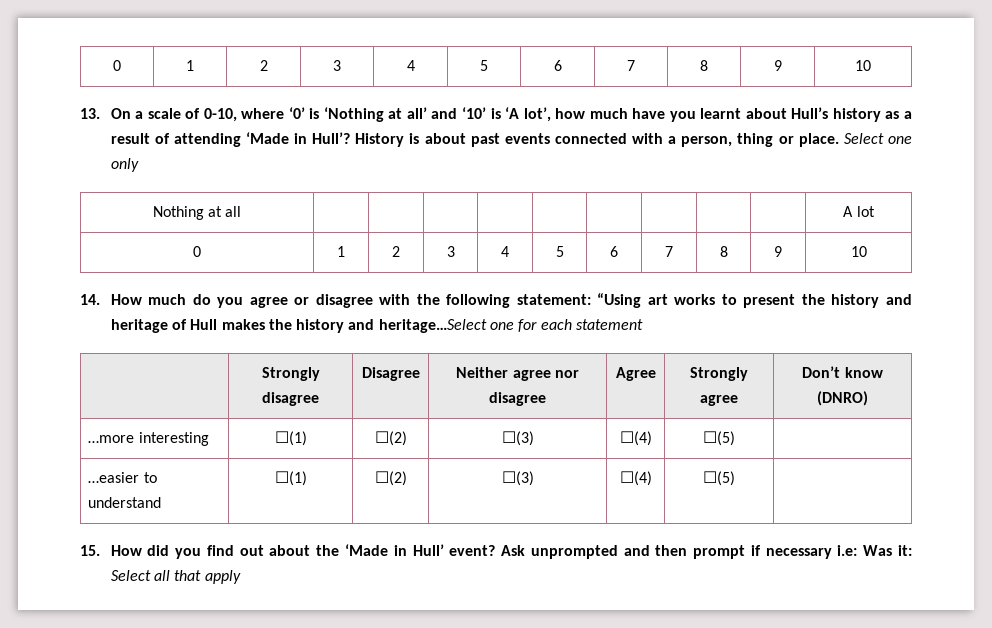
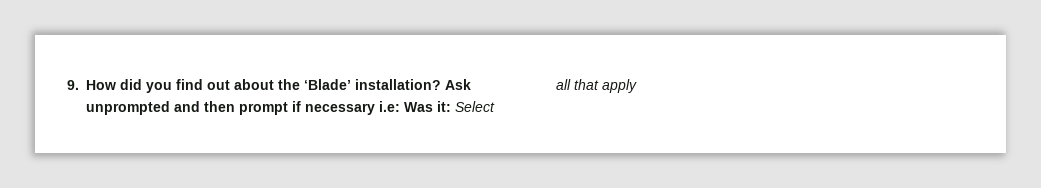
[113,60,121,71] [186,60,194,71] [259,60,268,71] [333,60,341,71] [406,60,415,71] [480,60,488,71] [553,60,562,71] [627,60,635,71] [700,60,708,71] [773,60,782,71] [855,60,871,71] [80,107,913,122] [110,132,912,147] [110,158,139,172] [152,206,242,220] [843,206,875,217] [193,246,201,257] [337,246,345,257] [392,246,400,257] [446,246,455,257] [501,246,509,257] [555,246,564,257] [610,246,618,257] [665,246,673,257] [719,246,728,257] [774,246,782,257] [850,246,867,257] [80,293,913,308] [110,319,644,333] [261,367,320,381] [262,392,319,406] [361,367,420,381] [456,367,579,381] [489,392,546,406] [615,367,656,381] [690,367,748,381] [700,395,738,406] [802,366,883,378] [817,391,868,406] [88,432,209,446] [274,431,307,446] [374,431,407,446] [501,431,534,446] [619,431,652,446] [703,431,735,446] [88,472,157,483] [88,497,162,508] [274,471,307,486] [374,471,407,486] [501,471,534,486] [619,471,652,486] [703,471,735,486] [80,545,100,556] 0 | 1 | 2 | 3 | 4 | 5 | 6 | 7 | 8 | 9 | 10 // 13. On a scale of 0-10, where ‘0’ is ‘Nothing at all’ and ‘10’ is ‘A lot’, how much have you learnt about Hull’s history as a result of attending ‘Made in Hull’? History is about past events connected with a person, thing or place. Select one only // Nothing at all | | | | | | | | | | A lot // 0 | 1 | 2 | 3 | 4 | 5 | 6 | 7 | 8 | 9 | 10 // 14. How much do you agree or disagree with the following statement: “Using art works to present the history and heritage of Hull makes the history and heritage…Select one for each statement // | Strongly disagree | Disagree | Neither agree nor disagree | Agree | Strongly agree | Don’t know (DNRO) // …more interesting | ☐(1) | ☐(2) | ☐(3) | ☐(4) | ☐(5) | // …easier to understand | ☐(1) | ☐(2) | ☐(3) | ☐(4) | ☐(5) | // 15. -> [67,80,79,90] 9.
[344,544,496,556] ‘Made in Hull’ event? -> [304,79,441,90] ‘Blade’ installation?

